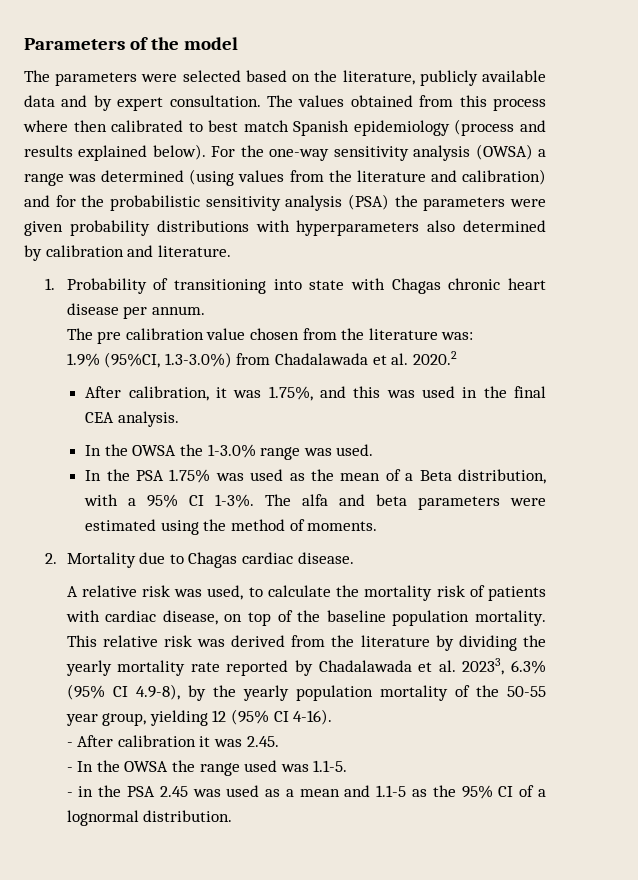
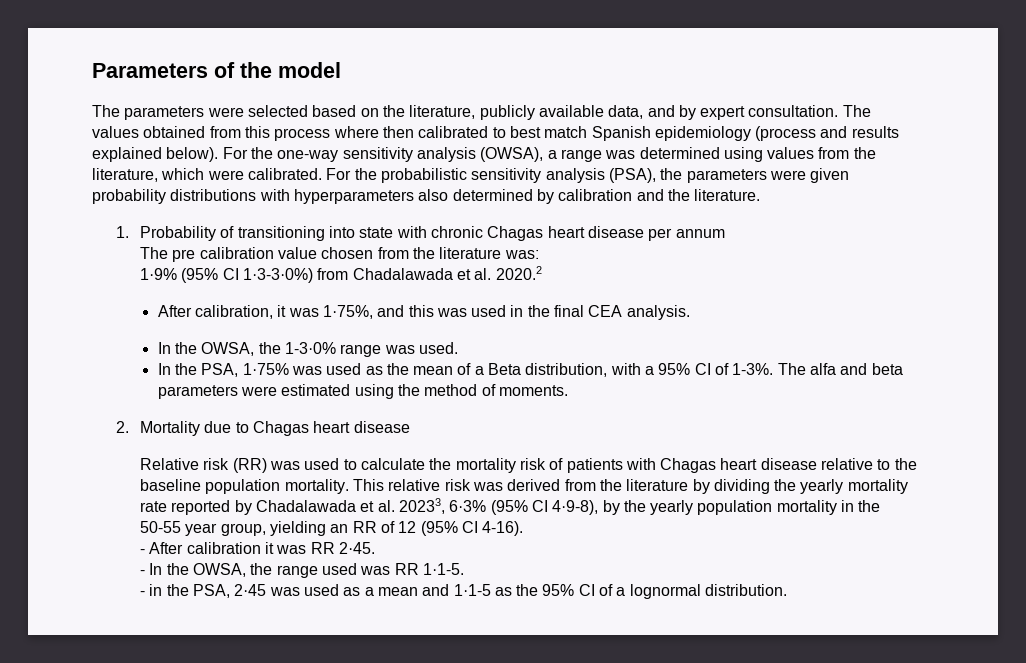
[24,95,55,107] data -> [608,105,644,119] data,
[475,144,533,160] (OWSA) -> [480,147,544,162] (OWSA),
[189,169,235,186] (using -> [723,147,763,162] using
[356,169,546,185] [24,195,76,207] literature and calibration) and for -> [92,168,352,182] literature, which were calibrated. For
[348,194,389,210] (PSA) -> [608,168,656,183] (PSA),
(154, 251) none -> [667,189,690,201] the
[391,278,501,294] Chagas chronic -> [430,226,544,241] chronic Chagas
[151,306,205,315] annum. -> [675,229,725,238] annum
[66,352,232,368] 1.9% (95%CI, 1.3-3.0%) -> [140,268,313,283] 1·9% (95% CI 1·3-3·0%)
[268,386,313,401] 1.75%, -> [322,305,373,319] 1·75%,
[132,444,256,458] OWSA the 1-3.0% -> [201,342,336,356] OWSA, the 1-3·0%
[136,469,211,483] PSA 1.75% -> [201,363,289,377] PSA, 1·75%
(205, 500) none -> [715,363,730,375] of
[241,552,354,564] [66,585,244,600] cardiac disease. // A relative risk was used, -> [313,421,410,433] [140,458,340,473] heart disease // Relative risk (RR) was used
[105,610,293,626] cardiac disease, on top of -> [660,458,891,473] Chagas heart disease relative to
[511,660,547,674] [66,684,180,700] 6.3% (95% CI 4.9-8), -> [449,500,599,515] 6·3% (95% CI 4·9-8),
[454,685,470,697] of -> [841,500,855,512] in
(208, 718) none -> [330,521,395,533] an RR of
[246,736,279,747] 2.45. -> [310,542,375,554] RR 2·45.
[124,761,169,772] OWSA -> [192,563,246,577] OWSA,
[313,760,348,772] 1.1-5. -> [394,563,464,575] RR 1·1-5.
[126,786,188,797] PSA 2.45 -> [192,584,267,598] PSA, 2·45
[376,785,407,797] 1.1-5 -> [453,584,491,596] 1·1-5

